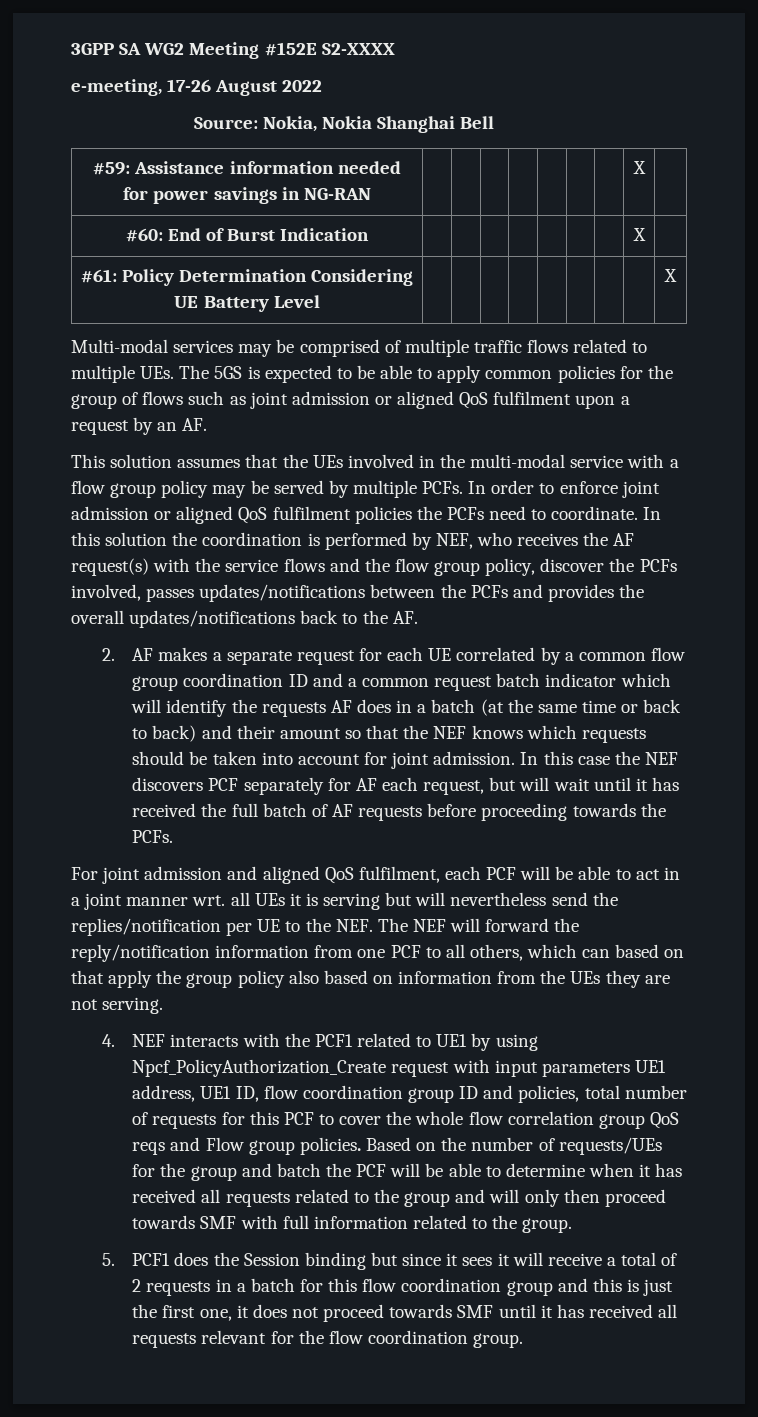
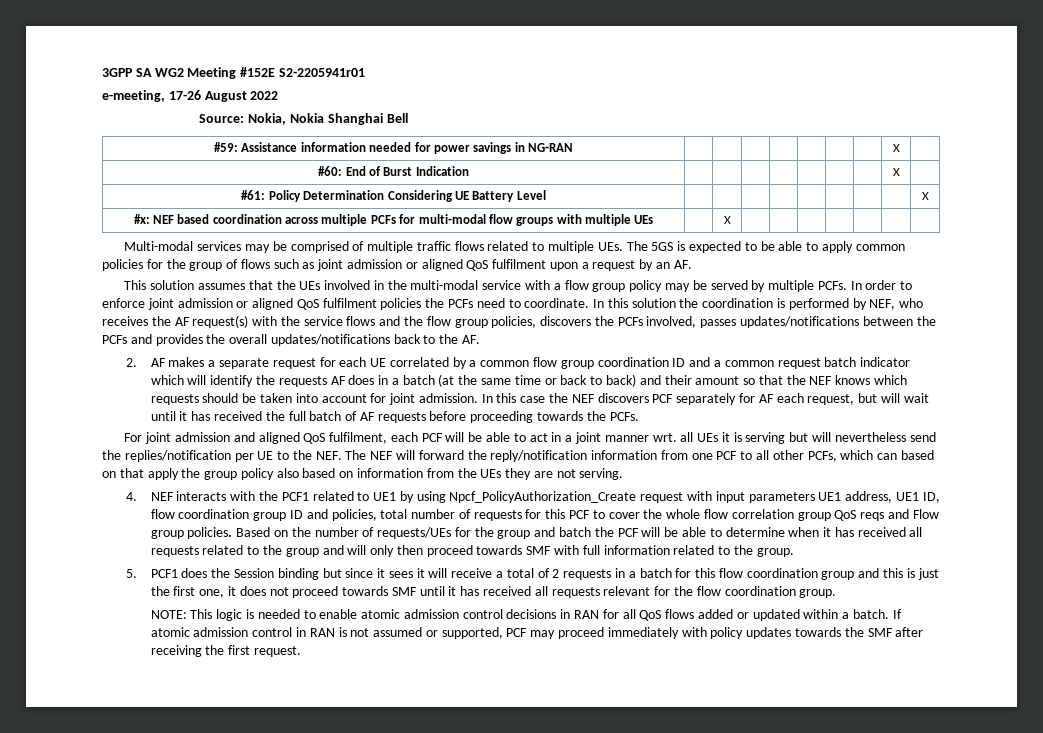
[321,43,395,55] S2-XXXX -> [278,68,365,77] S2-2205941r01
(677, 275) none -> [133,214,654,226] [723,216,731,224] // #x: NEF based coordination across multiple PCFs for multi-modal flow groups with multiple UEs | | X | | | | | | |
[485,558,605,576] policy, discover -> [491,316,592,328] policies, discovers
[469,944,523,961] others, -> [772,450,837,462] other PCFs,
(524, 1340) none -> [150,609,902,621] [150,627,924,639] [150,645,302,657] // NOTE: This logic is needed to enable atomic admission control decisions in RAN for all QoS flows added or updated within a batch. If atomic admission control in RAN is not assumed or supported, PCF may proceed immediately with policy updates towards the SMF after receiving the first request.

